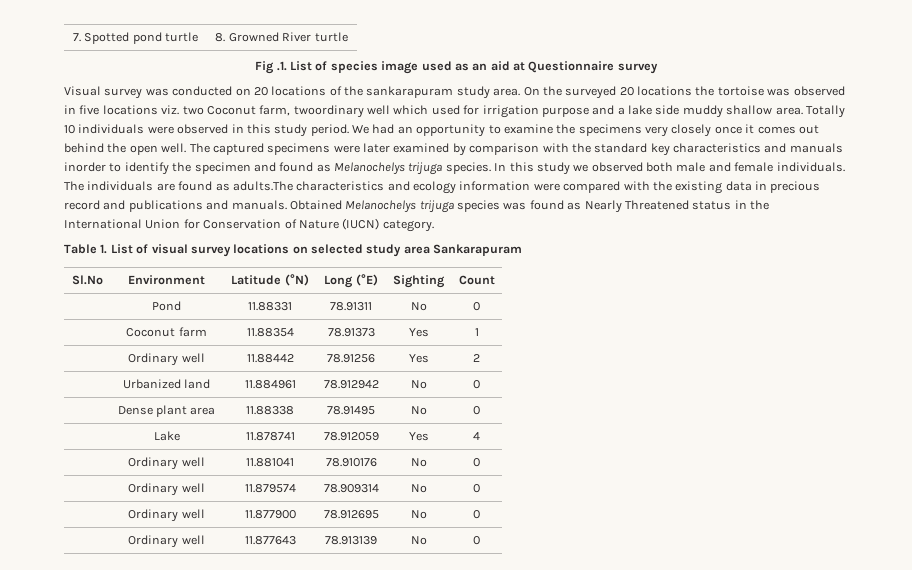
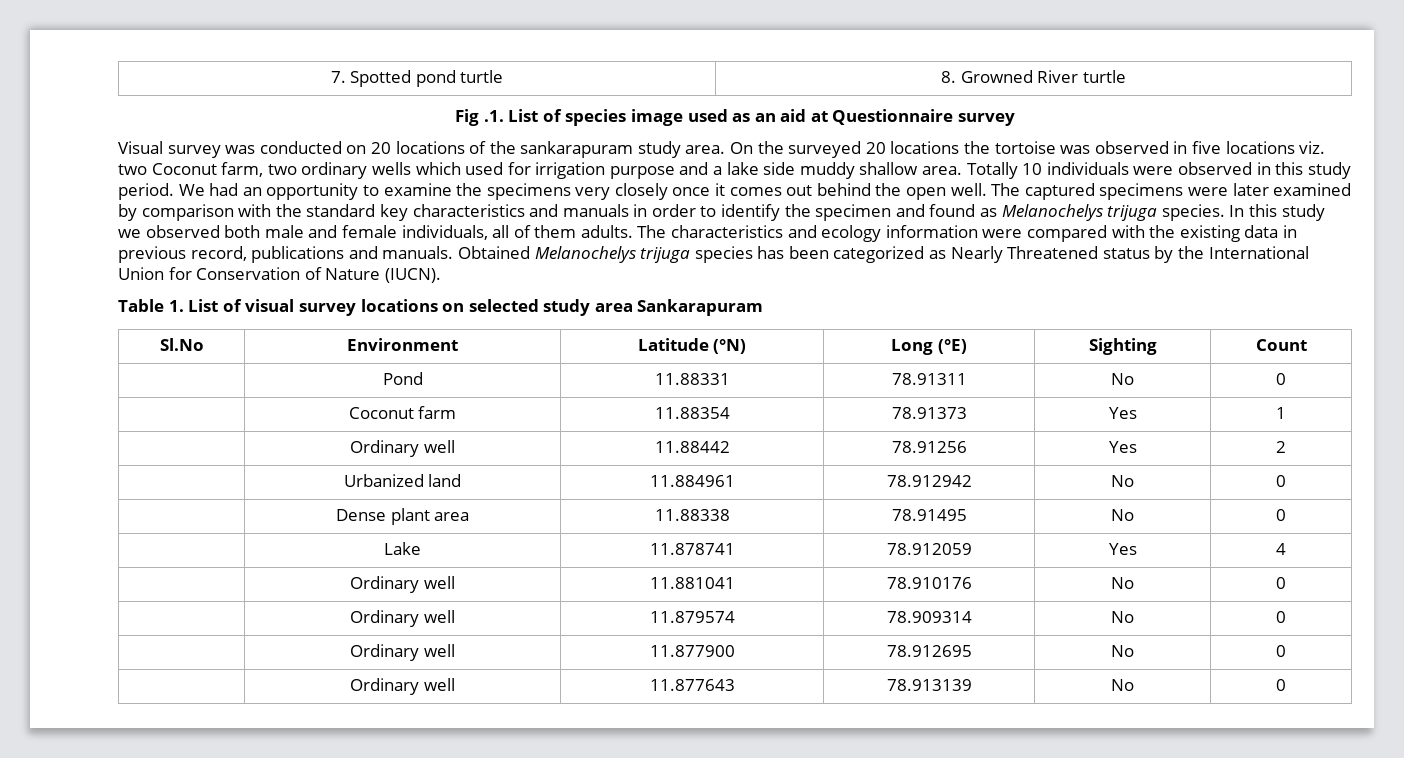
[293,105,390,118] twoordinary well -> [267,162,411,179] two ordinary wells
[64,162,106,172] inorder -> [633,204,696,217] in order
[776,162,845,172] [64,181,293,191] individuals. The individuals are found as adults.The -> [401,225,667,240] individuals, all of them adults. The
[770,181,821,193] [64,200,126,210] precious record and -> [118,246,247,263] previous record,
[503,200,564,210] was found -> [757,246,925,263] has been categorized
[734,200,747,209] in -> [1154,246,1174,263] by
[342,218,434,232] (IUCN) category. -> [384,268,441,283] (IUCN).

